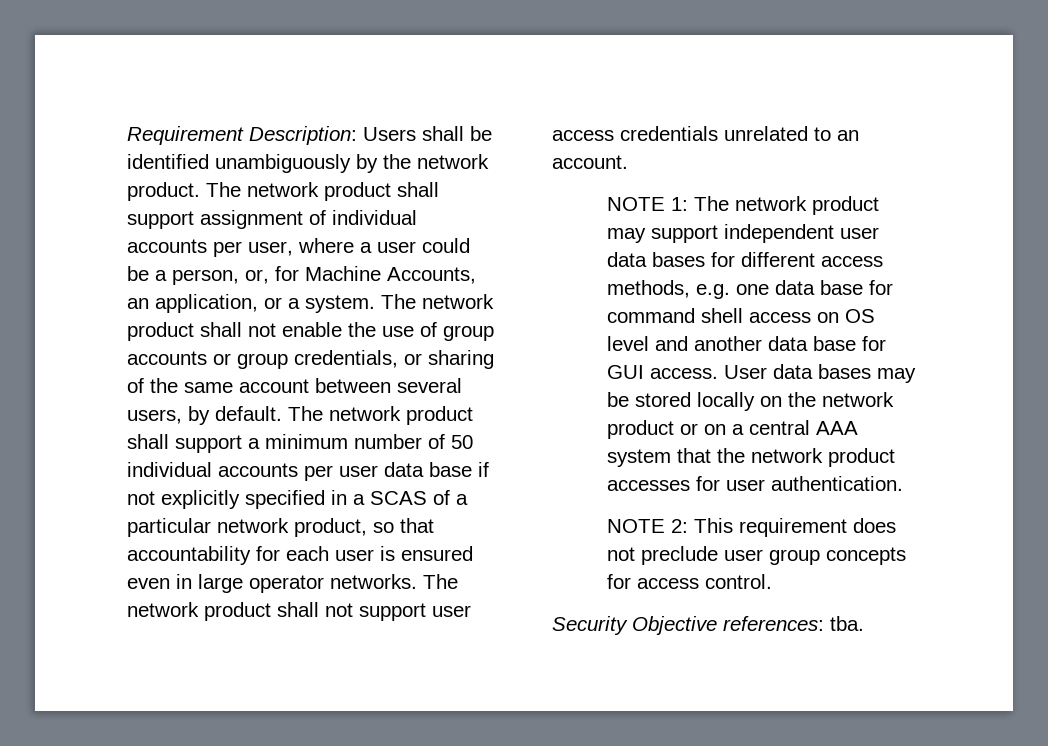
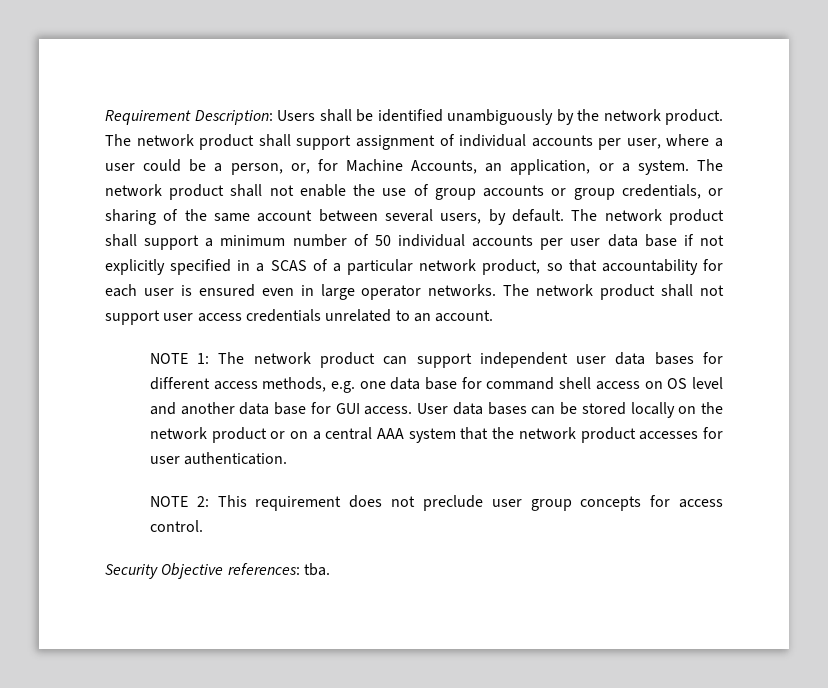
[606,228,646,243] may -> [383,356,408,365] can
[876,368,916,383] may -> [531,406,556,415] can

